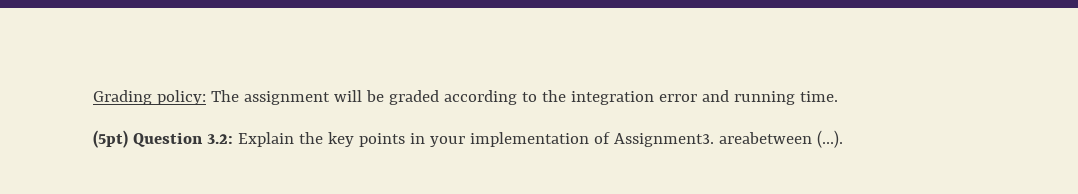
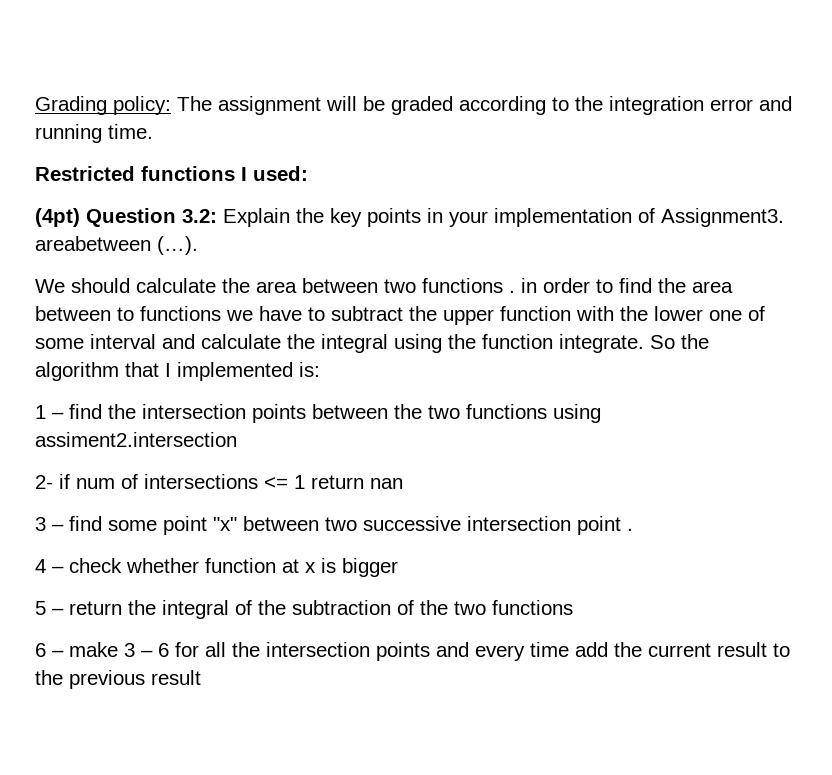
[93,130,128,148] (5pt) -> [35,166,308,181] [35,208,80,227] Restricted functions I used: // (4pt)
(843, 139) none -> [35,278,733,293] [35,306,765,325] [35,334,709,353] [35,362,320,381] [35,404,601,423] [35,432,237,447] [35,474,403,489] [35,516,633,535] [35,558,398,577] [35,600,573,619] [35,642,790,661] [35,670,201,689] // We should calculate the area between two functions . in order to find the area between to functions we have to subtract the upper function with the lower one of some interval and calculate the integral using the function integrate. So the algorithm that I implemented is: // 1 – find the intersection points between the two functions using assiment2.intersection // 2- if num of intersections <= 1 return nan // 3 – find some point "x" between two successive intersection point . // 4 – check whether function at x is bigger // 5 – return the integral of the subtraction of the two functions // 6 – make 3 – 6 for all the intersection points and every time add the current result to the previous result

